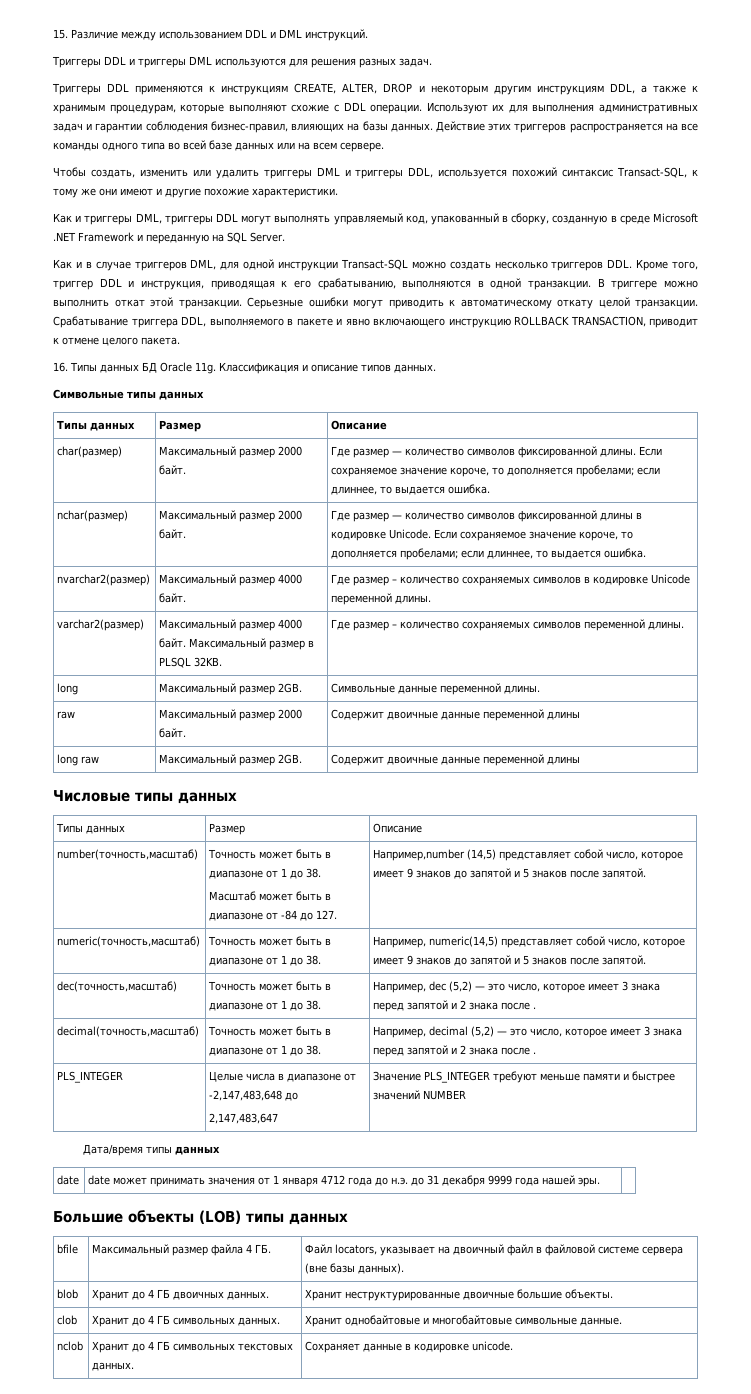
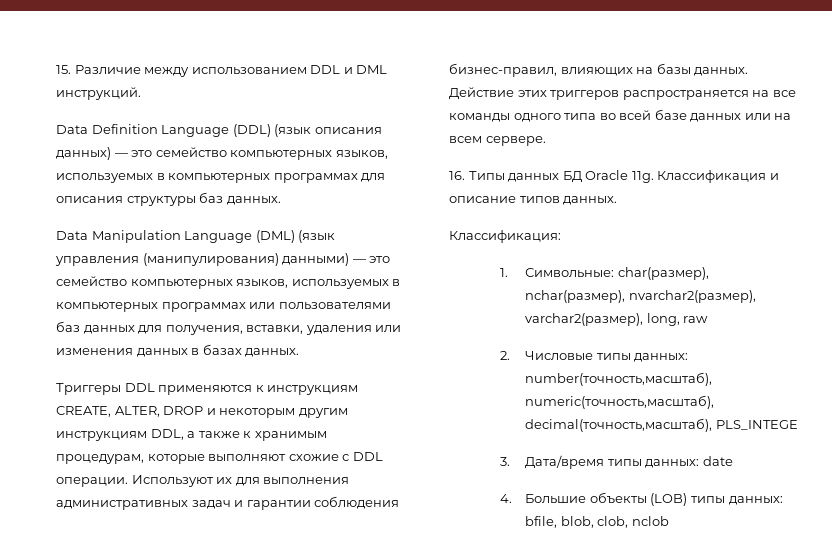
[52,56,432,68] Триггеры DDL и триггеры DML используются для решения разных задач. -> [56,124,382,137] [56,147,388,160] [56,173,386,183] [56,192,281,206] [56,230,336,243] [55,253,391,266] [56,276,401,289] [56,302,391,312] [56,321,402,335] [56,344,300,357] Data Definition Language (DDL) (язык описания данных) — это семейство компьютерных языков, используемых в компьютерных программах для описания структуры баз данных. // Data Manipulation Language (DML) (язык управления (манипулирования) данными) — это семейство компьютерных языков, используемых в компьютерных программах или пользователями баз данных для получения, вставки, удаления или изменения данных в базах данных.
[53,167,698,179] [53,188,338,198] [53,213,698,225] [53,232,285,244] [53,259,698,271] [53,278,698,290] [53,297,698,309] [53,316,698,328] [53,337,180,346] // Чтобы создать, изменить или удалить триггеры DML и триггеры DDL, используется похожий синтаксис Transact-SQL, к тому же они имеют и другие похожие характеристики. // Как и триггеры DML, триггеры DDL могут выполнять управляемый код, упакованный в сборку, созданную в среде Microsoft .NET Framework и переданную на SQL Server. // Как и в случае триггеров DML, для одной инструкции Transact-SQL можно создать несколько триггеров DDL. Кроме того, триггер DDL и инструкция, приводящая к его срабатыванию, выполняются в одной транзакции. В триггере можно выполнить откат этой транзакции. Серьезные ошибки могут приводить к автоматическому откату целой транзакции. Срабатывание триггера DDL, выполняемого в пакете и явно включающего инструкцию ROLLBACK TRANSACTION, приводит к отмене целого пакета. -> (546, 141) none
[53,389,204,400] [57,420,136,431] [159,420,202,432] [331,420,388,430] [57,446,123,458] [159,446,303,458] [159,465,187,475] [331,446,663,458] [331,465,661,477] [331,484,491,495] [57,510,129,522] [159,510,303,522] [159,529,187,539] [331,510,643,522] [331,529,634,541] [331,548,647,560] [57,574,151,586] [159,574,303,586] [159,593,187,603] [331,574,691,586] [331,593,432,605] [57,619,145,631] [159,619,303,631] [159,638,315,650] [159,657,223,668] [331,619,685,631] [57,683,79,695] [159,683,303,695] [331,683,541,695] [57,711,76,719] [159,709,303,721] [159,728,187,738] [331,709,581,721] [57,754,100,766] [159,754,303,766] [331,754,581,766] [53,790,237,804] [56,823,126,834] [209,823,246,835] [373,823,423,833] [57,849,199,860] [208,849,332,859] [209,868,322,879] [209,891,332,901] [209,910,338,921] [373,849,684,861] [373,868,647,879] [57,936,201,947] [208,936,332,946] [209,955,322,966] [373,936,686,948] [373,955,647,966] [57,981,178,992] [208,981,332,991] [209,1000,322,1011] [373,981,661,993] [373,1000,537,1012] [57,1026,200,1037] [208,1026,332,1036] [209,1045,322,1056] [373,1026,683,1038] [373,1045,537,1057] [57,1071,124,1083] [209,1071,357,1082] [209,1090,299,1101] [209,1113,279,1124] [373,1071,676,1083] [373,1090,467,1100] Символьные типы данных // Типы данных | Размер | Описание // char(размер) | Максимальный размер 2000 байт. | Где размер — количество символов фиксированной длины. Если сохраняемое значение короче, то дополняется пробелами; если длиннее, то выдается ошибка. // nchar(размер) | Максимальный размер 2000 байт. | Где размер — количество символов фиксированной длины в кодировке Unicode. Если сохраняемое значение короче, то дополняется пробелами; если длиннее, то выдается ошибка. // nvarchar2(размер) | Максимальный размер 4000 байт. | Где размер – количество сохраняемых символов в кодировке Unicode переменной длины. // varchar2(размер) | Максимальный размер 4000 байт. Максимальный размер в PLSQL 32KB. | Где размер – количество сохраняемых символов переменной длины. // long | Максимальный размер 2GB. | Символьные данные переменной длины. // raw | Максимальный размер 2000 байт. | Содержит двоичные данные переменной длины // long raw | Максимальный размер 2GB. | Содержит двоичные данные переменной длины // Числовые типы данных // Типы данных | Размер | Описание // number(точность,масштаб) | Точность может быть в диапазоне от 1 до 38. // Масштаб может быть в диапазоне от -84 до 127. | Например,number (14,5) представляет собой число, которое имеет 9 знаков до запятой и 5 знаков после запятой. // numeric(точность,масштаб) | Точность может быть в диапазоне от 1 до 38. | Например, numeric(14,5) представляет собой число, которое имеет 9 знаков до запятой и 5 знаков после запятой. // dec(точность,масштаб) | Точность может быть в диапазоне от 1 до 38. | Например, dec (5,2) — это число, которое имеет 3 знака перед запятой и 2 знака после . // decimal(точность,масштаб) | Точность может быть в диапазоне от 1 до 38. | Например, decimal (5,2) — это число, которое имеет 3 знака перед запятой и 2 знака после . // PLS_INTEGER | Целые числа в диапазоне от -2,147,483,648 до // 2,147,483,647 | Значение PLS_INTEGER требуют меньше памяти и быстрее значений NUMBER // -> [449,230,561,243] [499,267,709,280] [525,290,756,303] [525,313,709,326] [499,351,689,362] [525,372,713,386] [525,395,715,409] [525,418,798,432] [499,457,510,466] Классификация: // 1. Символьные: char(размер), nchar(размер), nvarchar2(размер), varchar2(размер), long, raw // 2. Числовые типы данных: number(точность,масштаб), numeric(точность,масштаб), decimal(точность,масштаб), PLS_INTEGE // 3.
[175,1146,221,1155] [57,1175,80,1185] [88,1175,601,1187] [53,1210,348,1225] [57,1244,79,1254] [92,1244,272,1256] [305,1244,684,1256] [305,1263,405,1274] [57,1289,79,1299] [92,1289,270,1301] [305,1289,614,1301] [57,1315,78,1325] [92,1315,281,1327] [305,1315,623,1327] [57,1341,84,1351] [92,1341,294,1353] [92,1362,135,1371] [305,1341,514,1353] данных // date | date может принимать значения от 1 января 4712 года до н.э. до 31 декабря 9999 года нашей эры. | // Большие объекты (LOB) типы данных // bfile | Максимальный размер файла 4 ГБ. | Файл locators, указывает на двоичный файл в файловой системе сервера (вне базы данных). // blob | Хранит до 4 ГБ двоичных данных. | Хранит неструктурированные двоичные большие объекты. // clob | Хранит до 4 ГБ символьных данных. | Хранит однобайтовые и многобайтовые символьные данные. // nclob | Хранит до 4 ГБ символьных текстовых данных. | Сохраняет данные в кодировке unicode. -> [645,456,733,468] [499,492,783,506] [525,516,669,528] данных: date // 4. Большие объекты (LOB) типы данных: bfile, blob, clob, nclob

